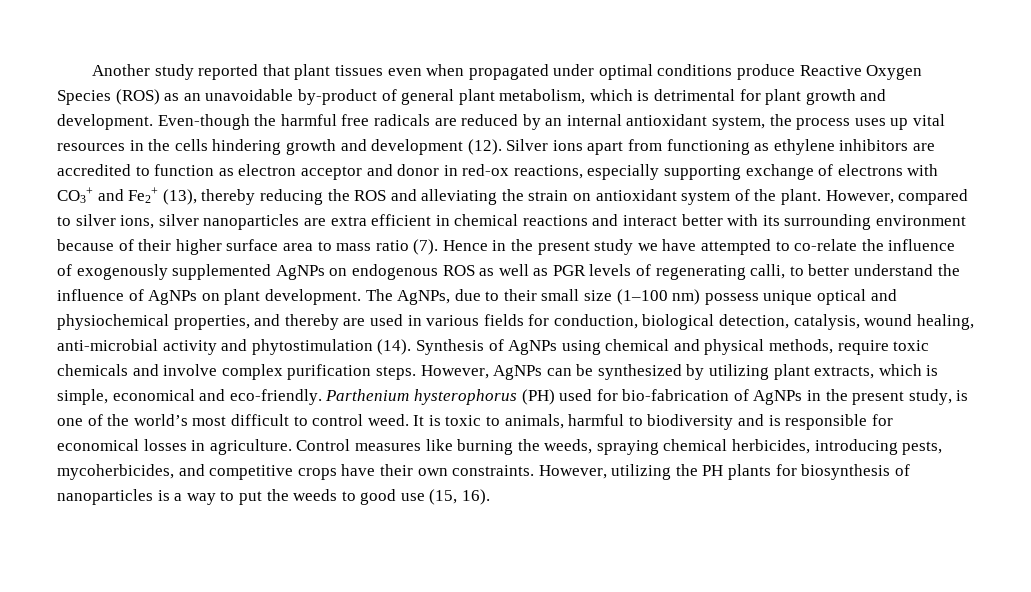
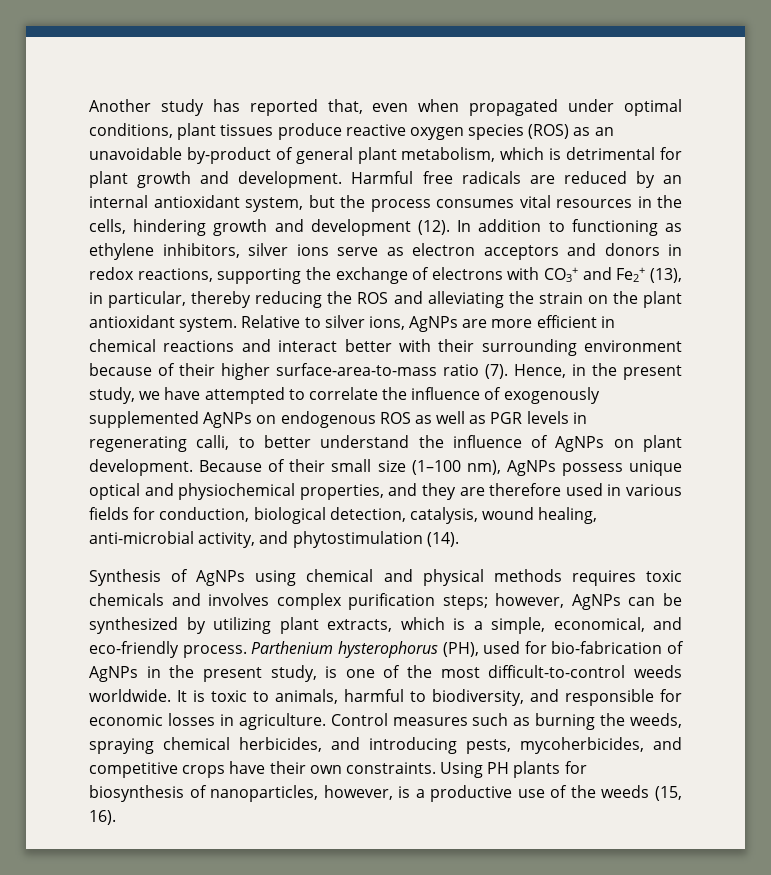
[198,64,383,80] reported that plant tissues -> [212,99,363,116] has reported that,
[657,64,923,80] [57,90,111,105] conditions produce Reactive Oxygen Species -> [89,123,525,140] conditions, plant tissues produce reactive oxygen species
[157,114,337,130] Even-though the harmful -> [351,171,414,184] Harmful
(766, 123) none -> [308,195,335,208] but
[854,118,909,130] uses up -> [436,199,514,208] consumes
[174,139,208,151] cells -> [89,219,126,234] cells,
[506,139,936,155] [57,164,742,180] Silver ions apart from functioning as ethylene inhibitors are accredited to function as electron acceptor and donor in red-ox reactions, especially supporting -> [457,219,682,236] [89,243,682,260] [89,267,331,284] In addition to functioning as ethylene inhibitors, silver ions serve as electron acceptors and donors in redox reactions, supporting the
(197, 197) none -> [89,291,187,308] in particular,
[595,189,969,205] [57,214,367,230] antioxidant system of the plant. However, compared to silver ions, silver nanoparticles are extra -> [612,291,682,308] [89,315,533,332] the plant antioxidant system. Relative to silver ions, AgNPs are more
[762,215,780,226] its -> [438,339,475,352] their
[226,239,372,251] surface area to mass -> [276,363,437,376] surface-area-to-mass
[442,239,634,255] Hence in the present study -> [514,363,682,380] [89,387,135,404] Hence, in the present study,
[794,239,858,251] co-relate -> [308,387,378,400] correlate
[636,264,652,276] of -> [572,412,587,424] in
[365,289,500,305] The AgNPs, due to -> [199,459,286,472] Because of
[672,289,701,305] nm) -> [466,460,556,476] nm), AgNPs
[284,314,366,330] thereby are -> [422,483,562,500] they are therefore
[162,340,217,355] activity -> [198,532,256,548] activity,
(412, 347) none -> (459, 539) //
[769,339,889,355] methods, require -> [493,569,636,586] methods requires
[163,364,218,376] involve -> [208,593,270,606] involves
[375,365,489,380] steps. However, -> [442,593,565,610] steps; however,
[57,389,322,405] simple, economical and eco-friendly. -> [473,617,682,634] [89,641,247,658] a simple, economical, and eco-friendly process.
[521,389,555,405] (PH) -> [442,642,479,657] (PH),
[133,414,409,426] world’s most difficult to control weed. -> [440,665,682,678] [89,689,171,702] most difficult-to-control weeds worldwide.
[647,414,781,430] biodiversity and is -> [432,689,559,706] biodiversity, and
[57,439,139,451] economical -> [89,714,163,726] economic
[425,439,453,451] like -> [472,713,531,726] such as
(811, 446) none -> [331,737,360,750] and
[538,464,698,480] However, utilizing the -> [440,762,484,778] Using
[57,489,425,505] nanoparticles is a way to put the weeds to good use -> [210,785,650,802] nanoparticles, however, is a productive use of the weeds

